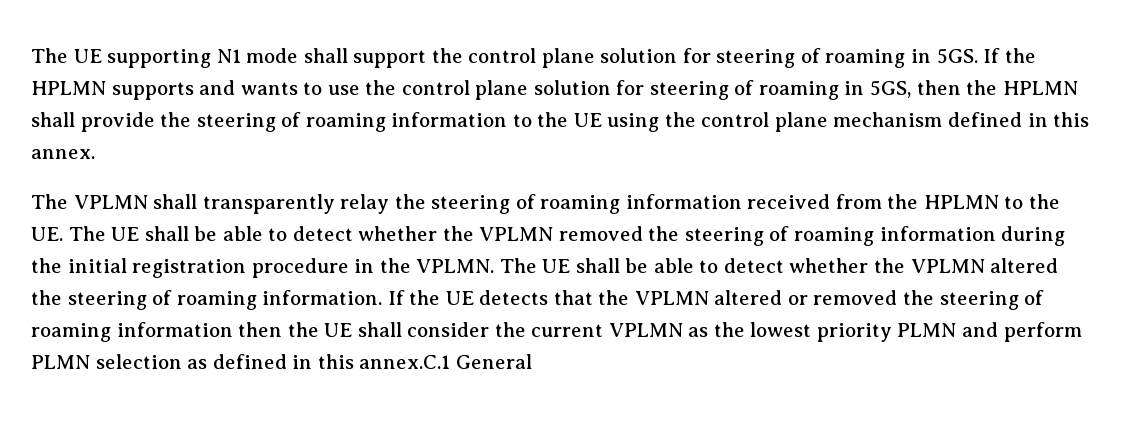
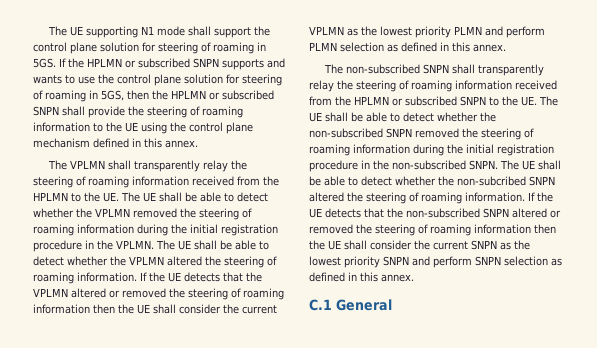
(106, 88) none -> [125,58,219,68] or subscribed SNPN
(1078, 88) none -> [209,90,274,100] [33,106,59,116] or subscribed SNPN
[359,355,451,369] annex.C.1 -> [473,44,506,52] [323,64,544,76] [309,80,557,92] [309,96,558,106] [309,112,496,122] [309,128,534,140] [309,144,554,156] [309,160,561,172] [309,176,555,186] [309,192,553,204] [309,208,561,218] [309,224,556,236] [309,240,530,250] [309,256,562,268] [309,272,414,282] [309,299,332,311] annex. // The non-subscribed SNPN shall transparently relay the steering of roaming information received from the HPLMN or subscribed SNPN to the UE. The UE shall be able to detect whether the non-subscribed SNPN removed the steering of roaming information during the initial registration procedure in the non-subscribed SNPN. The UE shall be able to detect whether the non-subcribed SNPN altered the steering of roaming information. If the UE detects that the non-subscribed SNPN altered or removed the steering of roaming information then the UE shall consider the current SNPN as the lowest priority SNPN and perform SNPN selection as defined in this annex. // C.1

